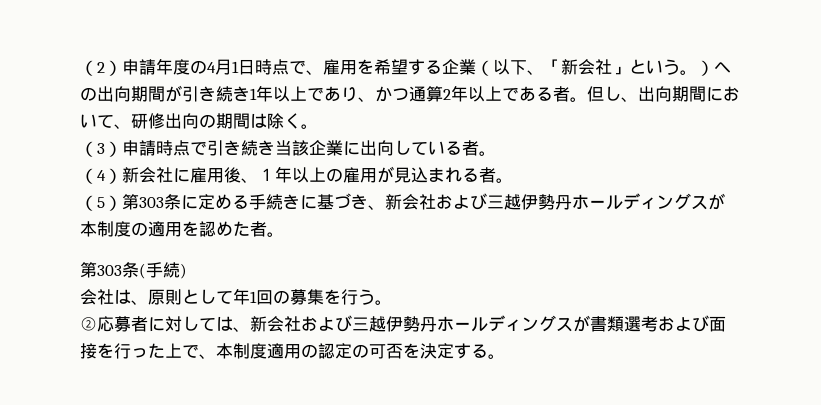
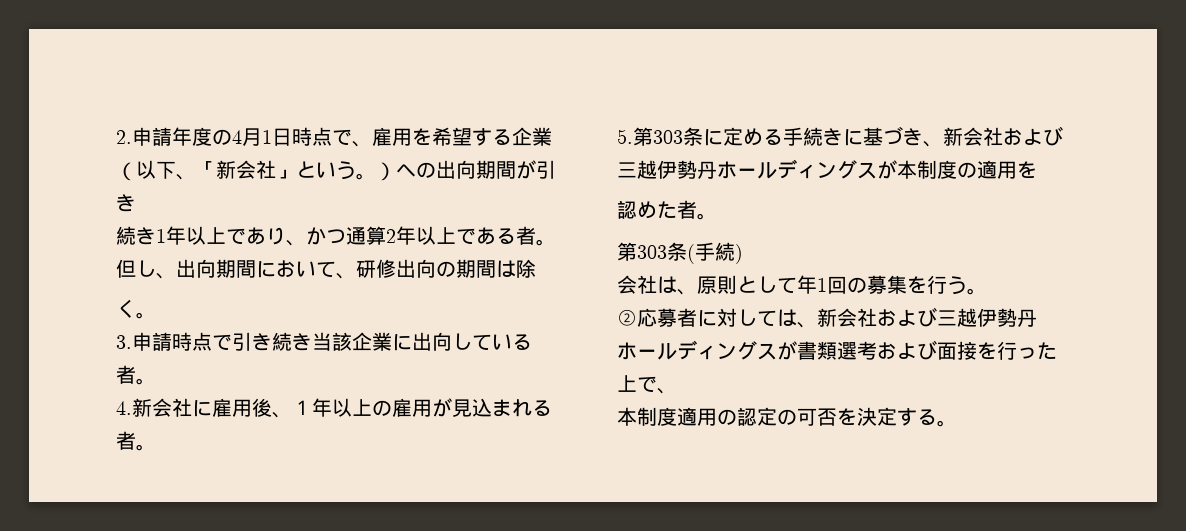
[80,60,122,76] （2） -> [116,130,132,144] 2.
(216, 93) none -> (136, 203) //
(284, 121) none -> (536, 268) //
[80,141,122,157] （3） -> [116,335,132,349] 3.
[80,168,122,184] （4） -> [116,401,132,415] 4.
[80,195,122,211] （5） -> [617,129,633,144] 5.
(199, 228) none -> (1037, 170) //
(216, 356) none -> (677, 391) //

